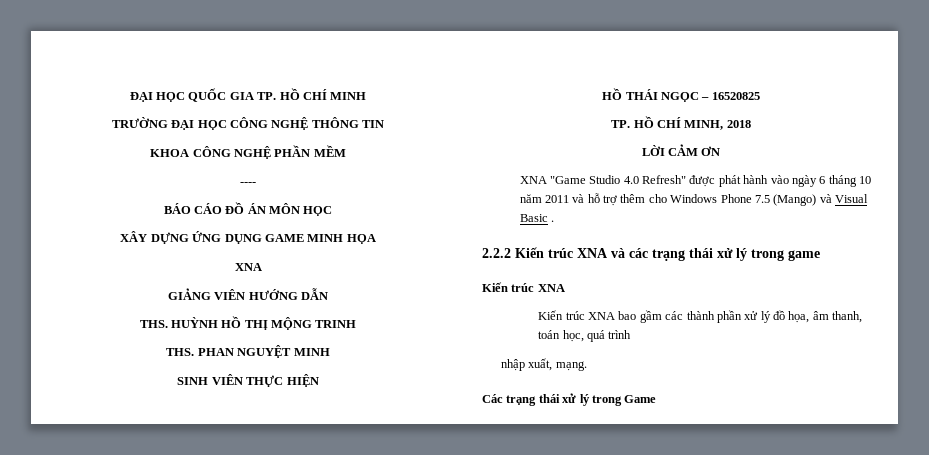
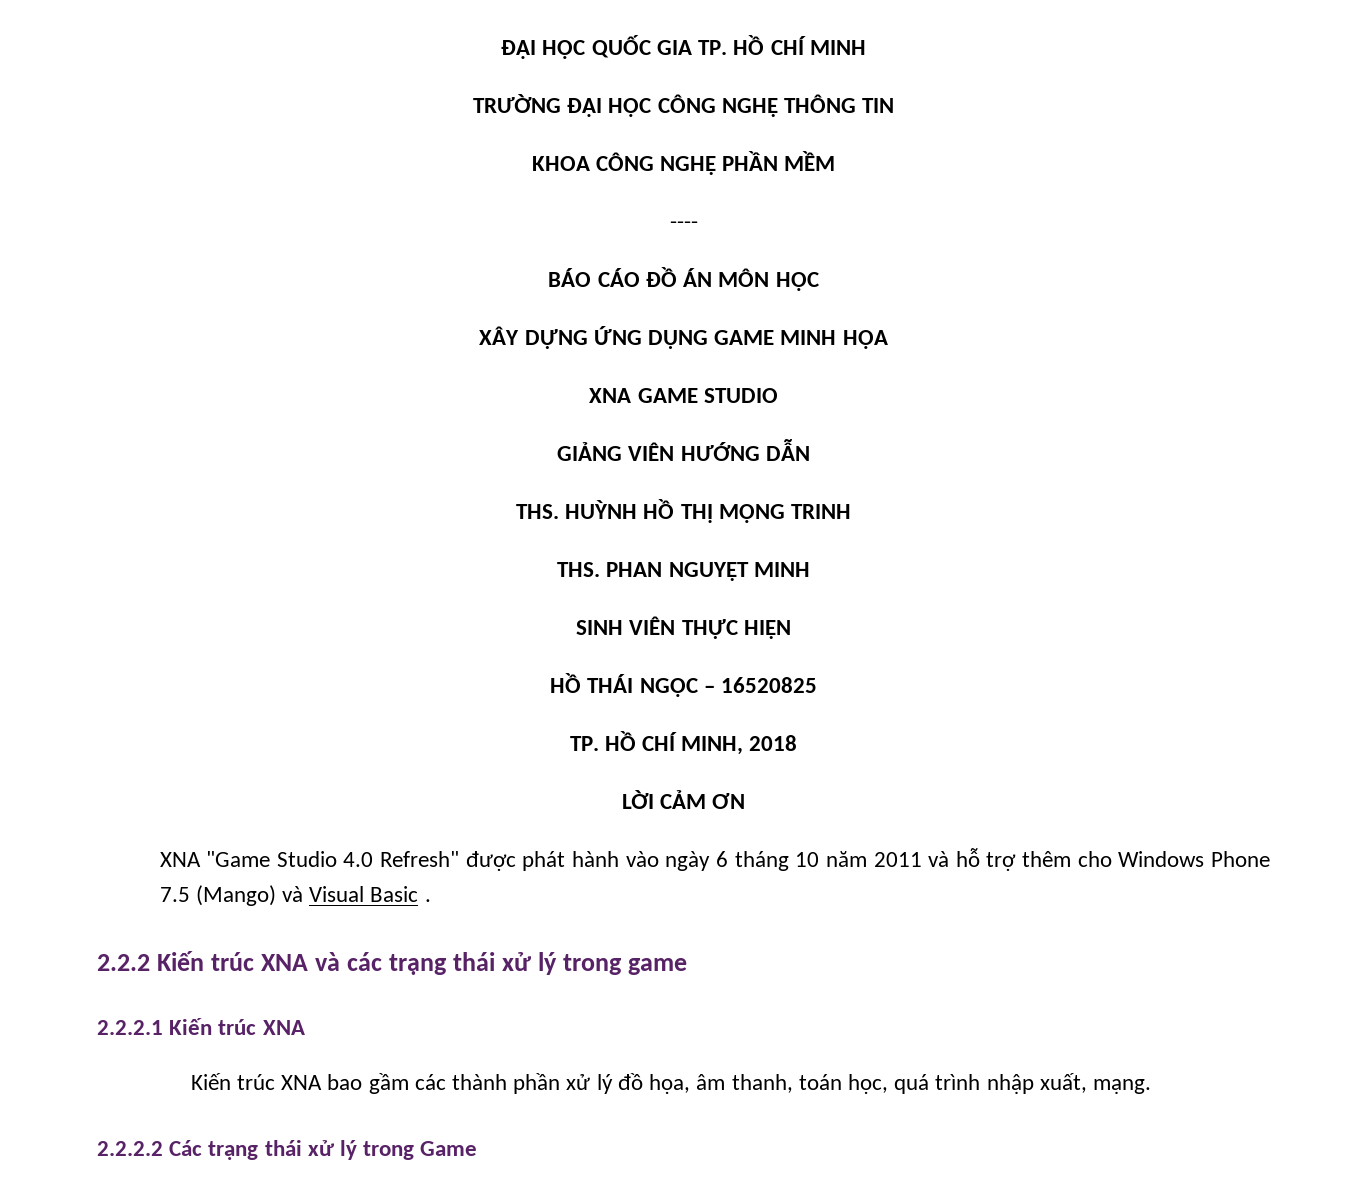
(262, 267) none -> [637,388,778,403] GAME STUDIO
(820, 255) none -> [97,1020,163,1035] 2.2.2.1
(632, 334) // -> (981, 1082) none
(587, 366) none -> [97,1141,163,1156] 2.2.2.2

